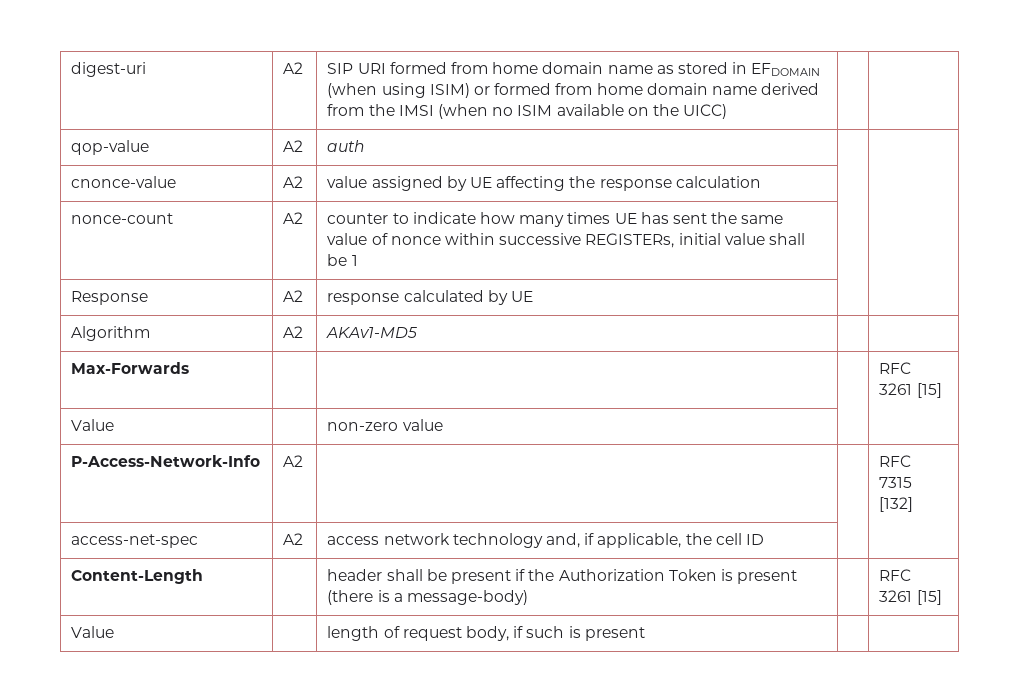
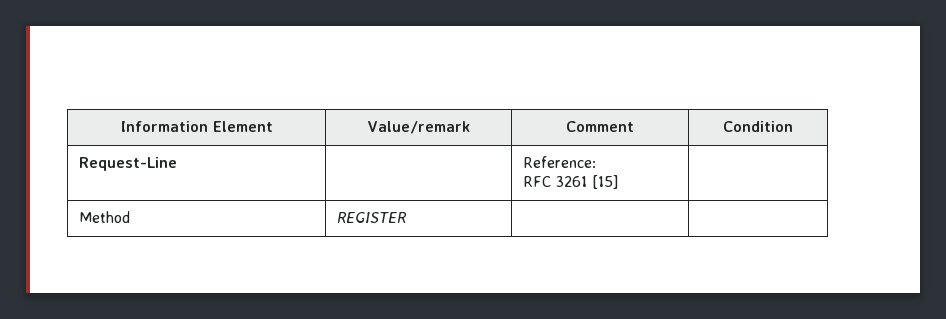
[71,62,147,77] [283,62,304,74] [327,62,821,76] [327,83,820,98] [327,104,728,119] [71,140,150,155] [283,140,304,152] [327,140,366,152] [71,176,177,188] [283,176,304,188] [327,176,761,191] [71,213,174,224] [283,212,304,224] [327,212,784,227] [327,233,805,248] [327,254,358,266] [71,291,149,305] [283,290,304,302] [327,290,534,305] [71,326,151,341] [283,326,304,338] [326,327,418,338] [71,362,190,374] [879,362,912,374] [879,383,942,398] [71,419,115,431] [327,419,443,431] [71,455,261,467] [283,455,304,467] [879,455,912,467] [879,477,913,488] [879,497,914,512] [71,534,199,548] [283,533,304,545] [327,533,764,548] [71,569,204,584] [327,569,798,584] [327,590,529,605] [879,569,912,581] [879,590,942,605] [71,626,115,638] [327,626,645,641] digest-uri | A2 | SIP URI formed from home domain name as stored in EFDOMAIN (when using ISIM) or formed from home domain name derived from the IMSI (when no ISIM available on the UICC) | | // qop-value | A2 | auth | | // cnonce-value | A2 | value assigned by UE affecting the response calculation | | // nonce-count | A2 | counter to indicate how many times UE has sent the same value of nonce within successive REGISTERs, initial value shall be 1 | | // Response | A2 | response calculated by UE | | // Algorithm | A2 | AKAv1-MD5 | | // Max-Forwards | | | | RFC 3261 [15] // Value | | non-zero value | | // P-Access-Network-Info | A2 | | | RFC 7315 [132] // access-net-spec | A2 | access network technology and, if applicable, the cell ID | | // Content-Length | | header shall be present if the Authorization Token is present (there is a message-body) | | RFC 3261 [15] // Value | | length of request body, if such is present -> [120,121,273,132] [367,121,470,134] [566,121,634,132] [723,121,793,132] [78,157,177,171] [522,156,596,168] [522,175,619,189] [78,211,130,223] [336,212,407,223] Information Element | Value/remark | Comment | Condition // Request-Line | | Reference: // RFC 3261 [15] | // Method | REGISTER

